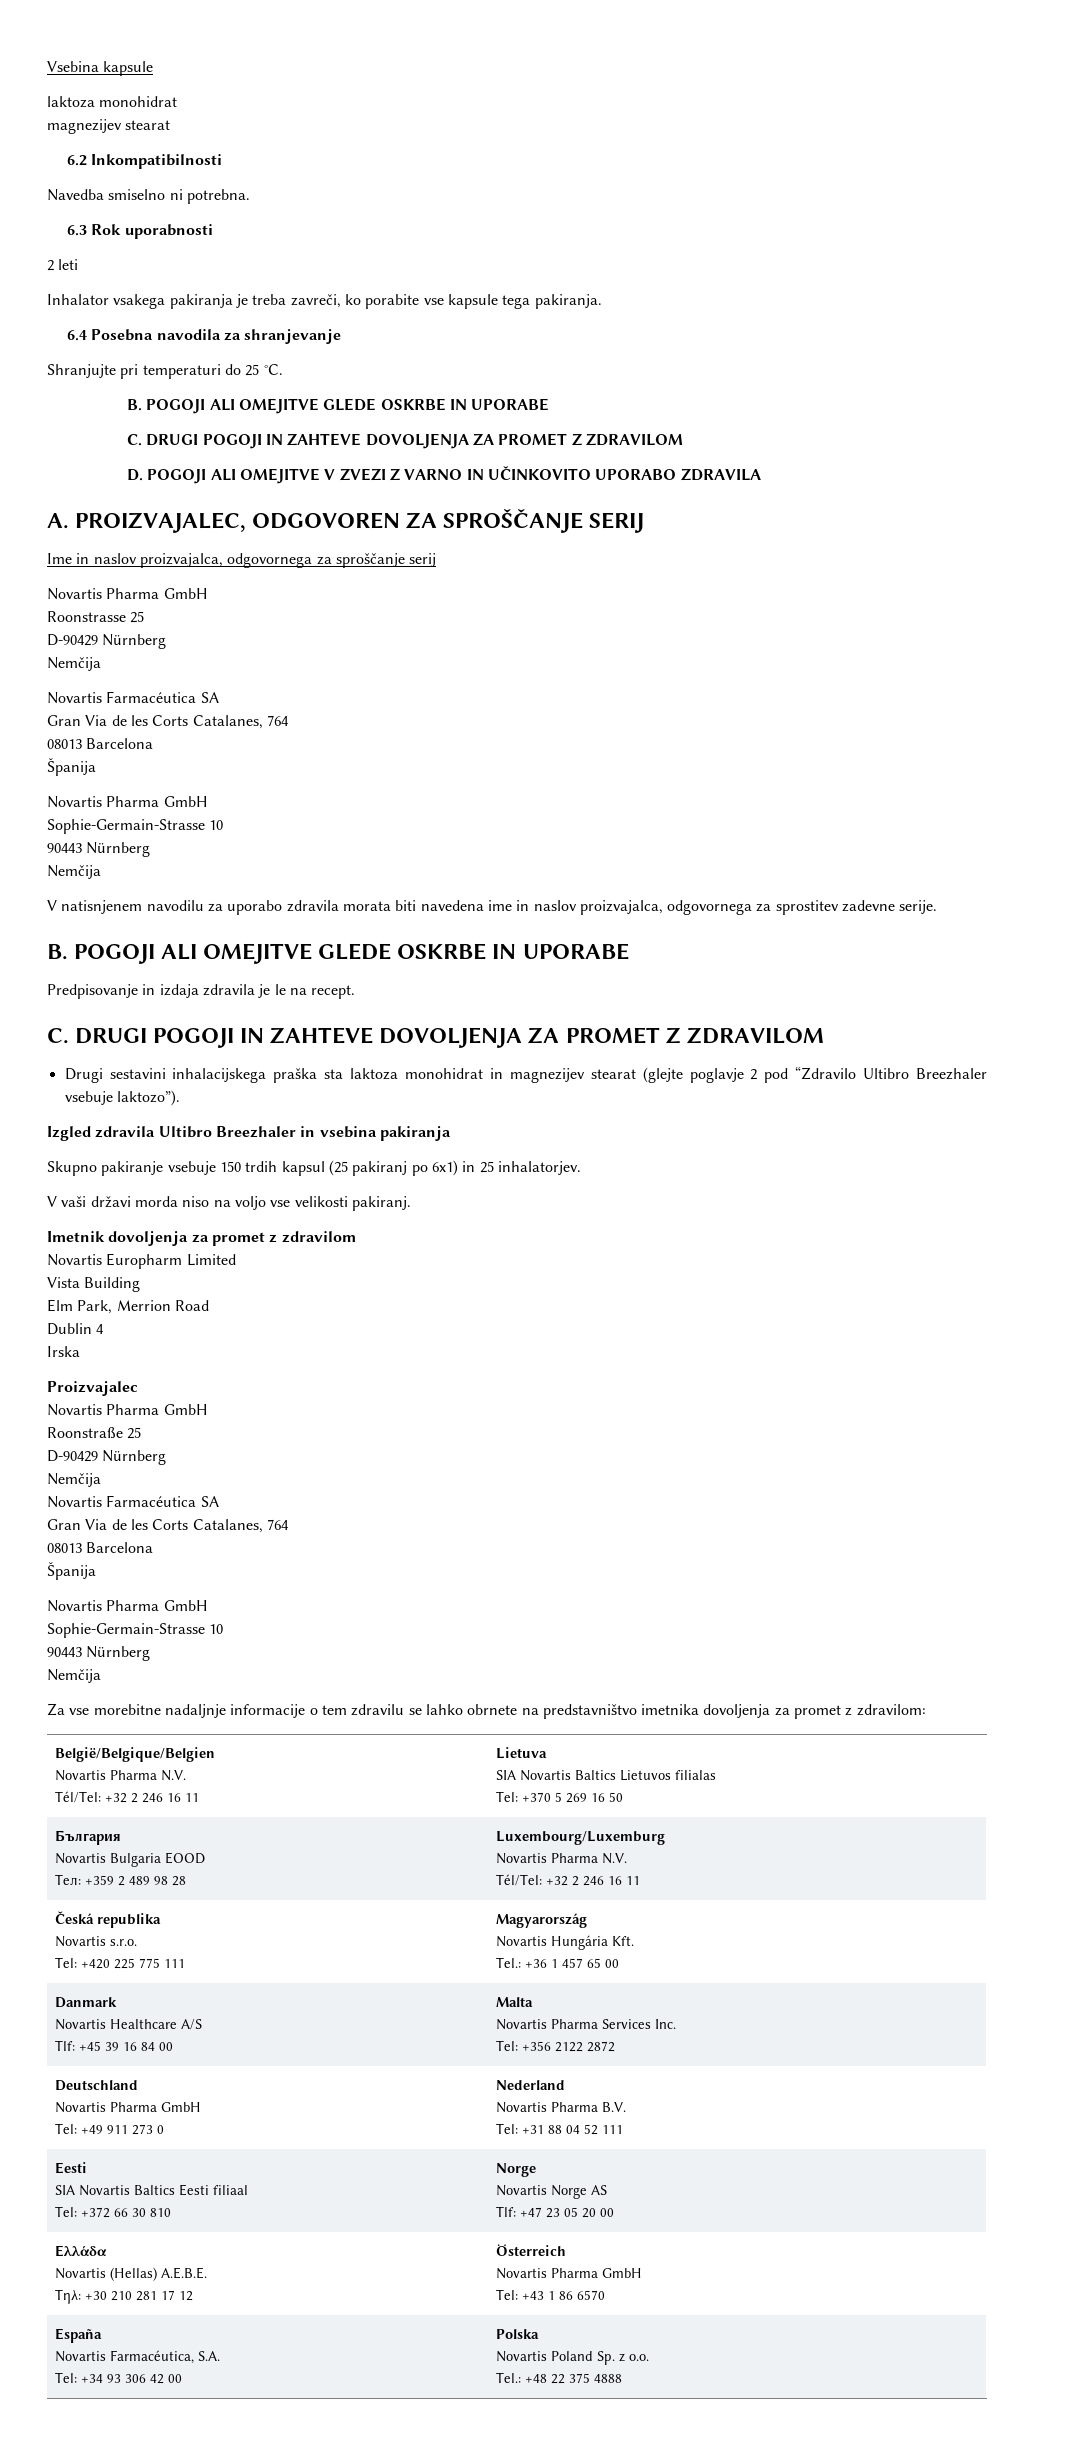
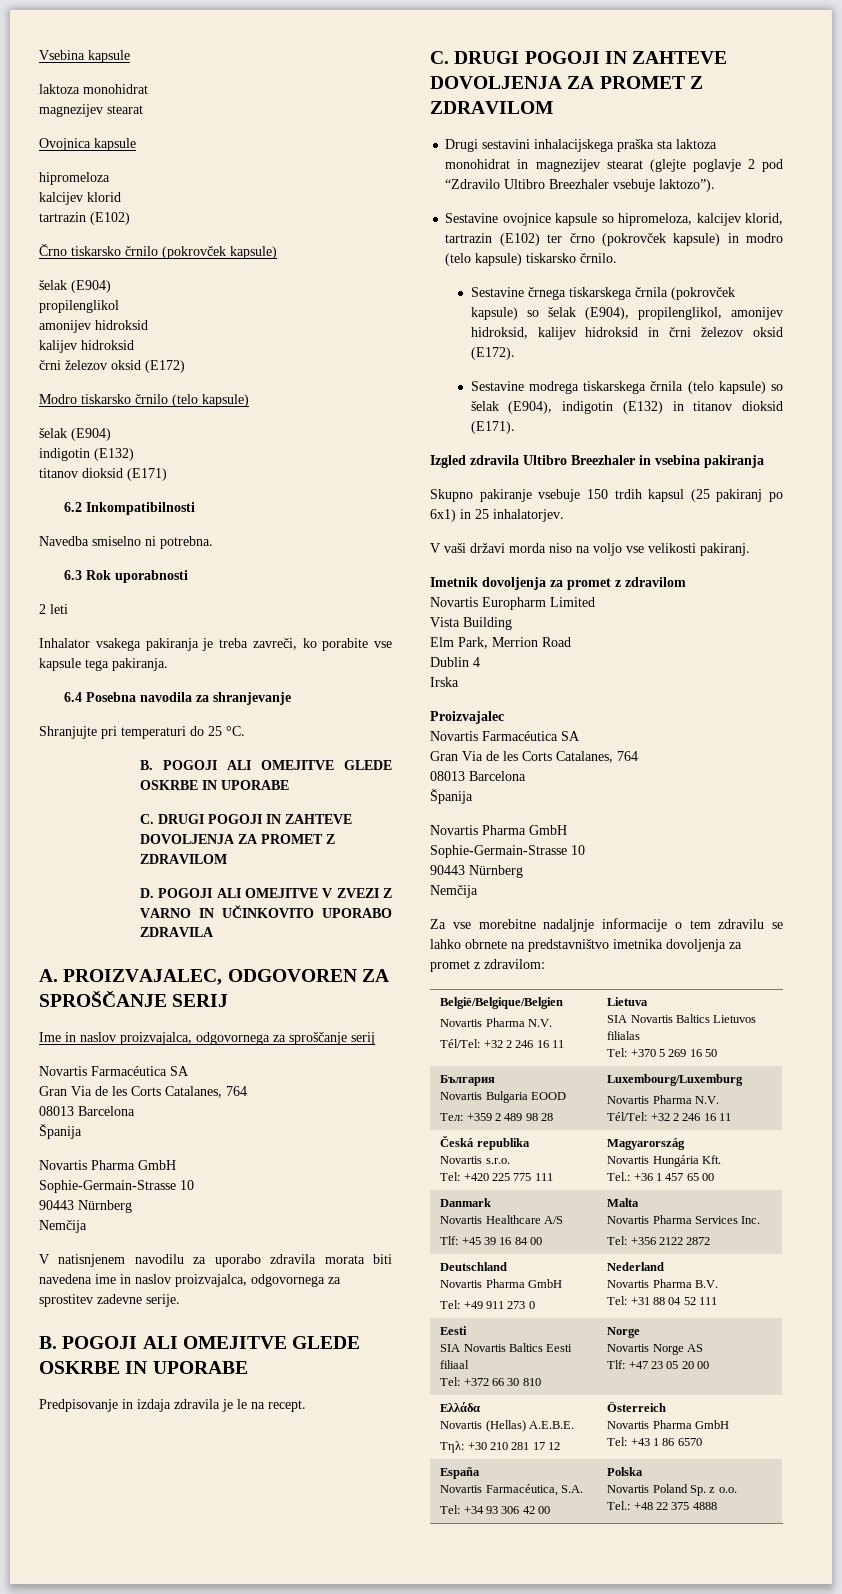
(171, 125) none -> [39,138,136,151] [39,172,110,185] [39,192,121,205] [39,212,130,225] [39,244,277,259] [39,280,111,293] [39,300,119,313] [39,320,148,333] [39,340,134,353] [39,360,185,373] [39,394,249,407] [39,428,111,441] [39,448,134,461] [39,468,167,481] // Ovojnica kapsule // hipromeloza // kalcijev klorid // tartrazin (E102) // Črno tiskarsko črnilo (pokrovček kapsule) // šelak (E904) // propilenglikol // amonijev hidroksid // kalijev hidroksid // črni železov oksid (E172) // Modro tiskarsko črnilo (telo kapsule) // šelak (E904) // indigotin (E132) // titanov dioksid (E171)
[47,588,208,600] [47,611,145,623] [47,634,167,649] [47,657,101,671] // Novartis Pharma GmbH // Roonstrasse 25 // D-90429 Nürnberg // Nemčija -> (375, 1038) none
(180, 1098) none -> [445,213,783,226] [445,233,783,246] [445,253,618,266] [470,287,735,300] [470,307,783,320] [470,327,783,340] [470,347,515,360] [470,381,783,394] [470,401,783,414] [470,421,515,434] // Sestavine ovojnice kapsule so hipromeloza, kalcijev klorid, tartrazin (E102) ter črno (pokrovček kapsule) in modro (telo kapsule) tiskarsko črnilo. // Sestavine črnega tiskarskega črnila (pokrovček kapsule) so šelak (E904), propilenglikol, amonijev hidroksid, kalijev hidroksid in črni železov oksid (E172). // Sestavine modrega tiskarskega črnila (telo kapsule) so šelak (E904), indigotin (E132) in titanov dioksid (E171).
[47,1404,208,1416] [47,1427,142,1439] [47,1450,167,1465] [47,1473,101,1487] // Novartis Pharma GmbH // Roonstraße 25 // D-90429 Nürnberg // Nemčija -> (504, 717) none

